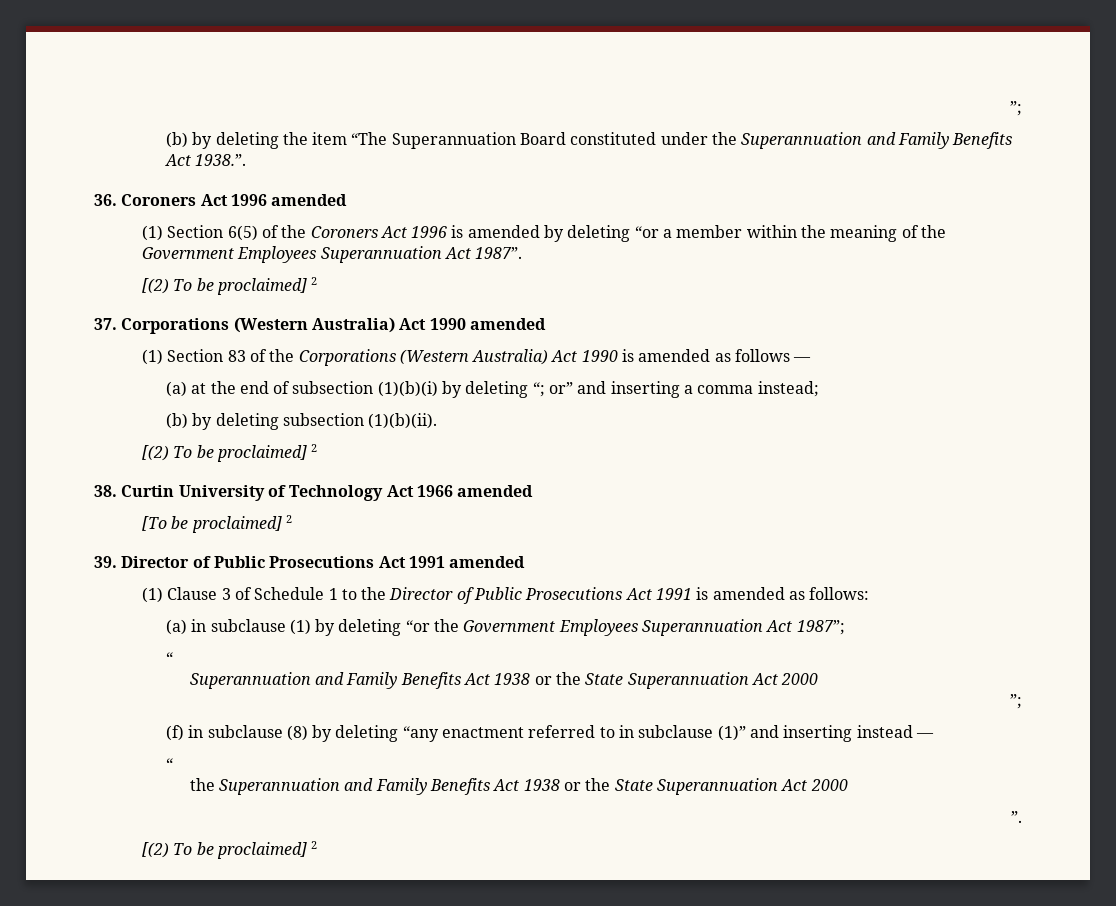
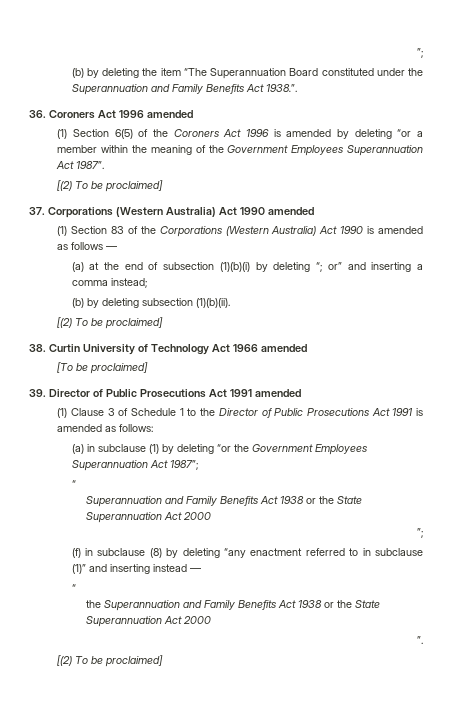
[311,277,318,285] 2 -> (164, 186) none
[311,444,318,452] 2 -> (164, 323) none
[285,515,292,523] 2 -> (149, 368) none
[311,841,318,849] 2 -> (164, 661) none

